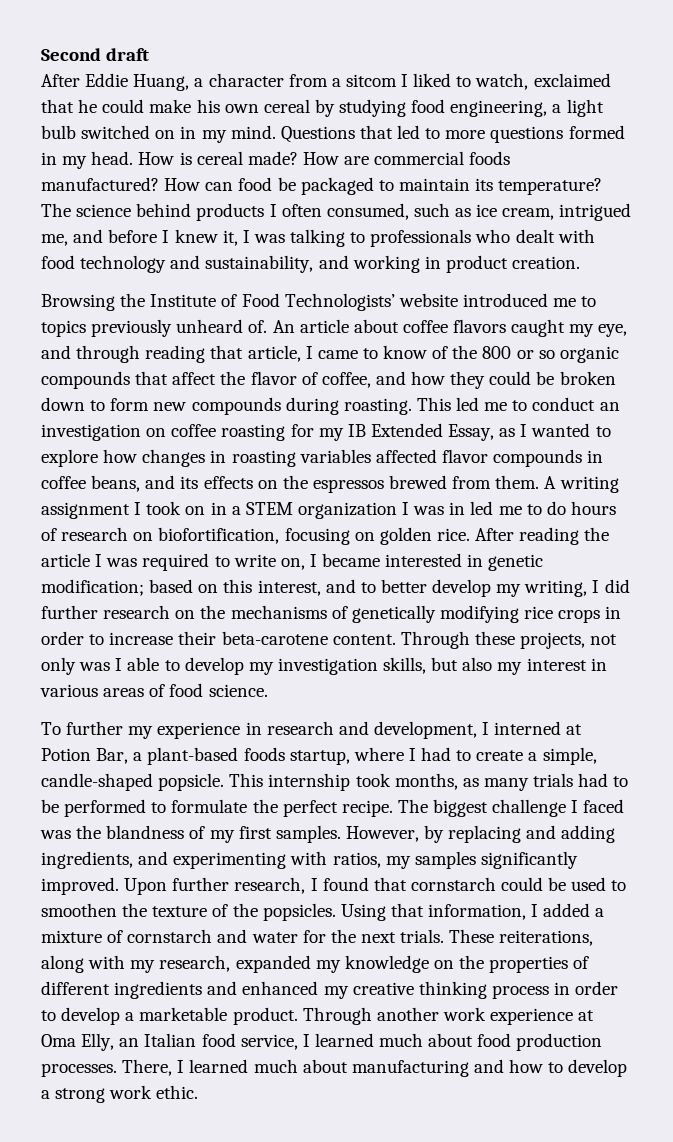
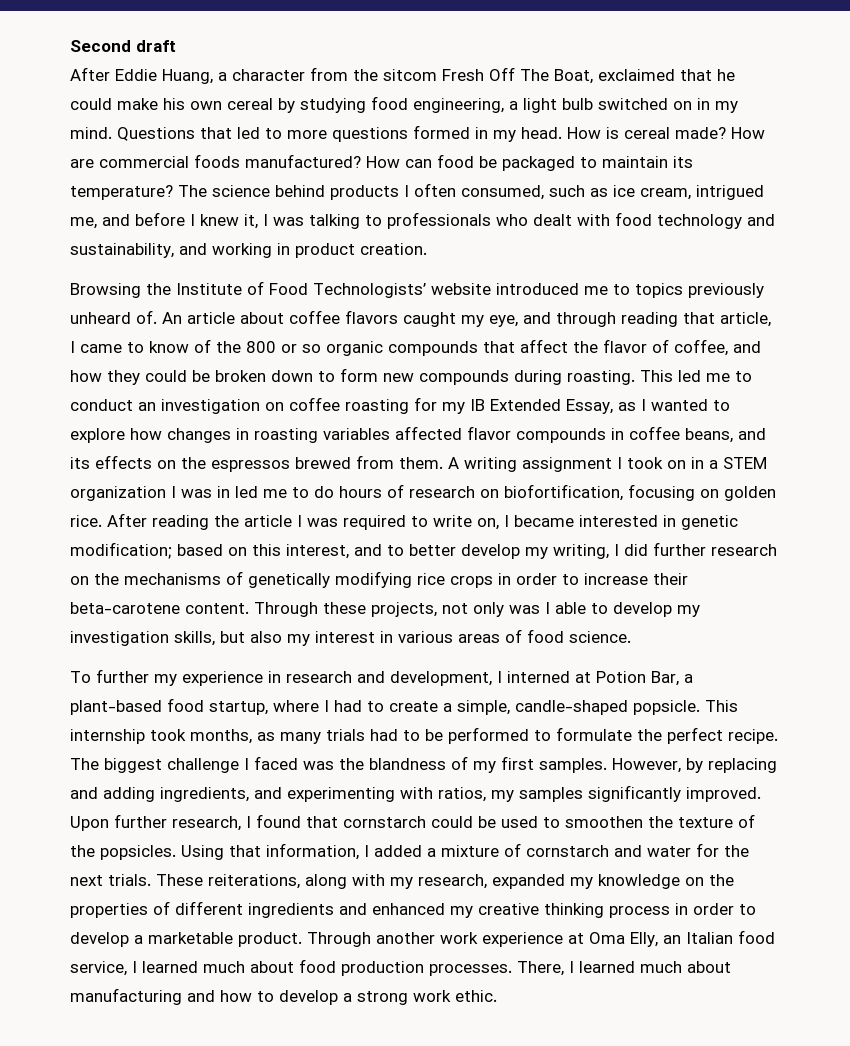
[331,73,529,90] a sitcom I liked to watch, -> [353,67,593,84] the sitcom Fresh Off The Boat,
[243,747,285,761] foods -> [167,698,204,712] food

